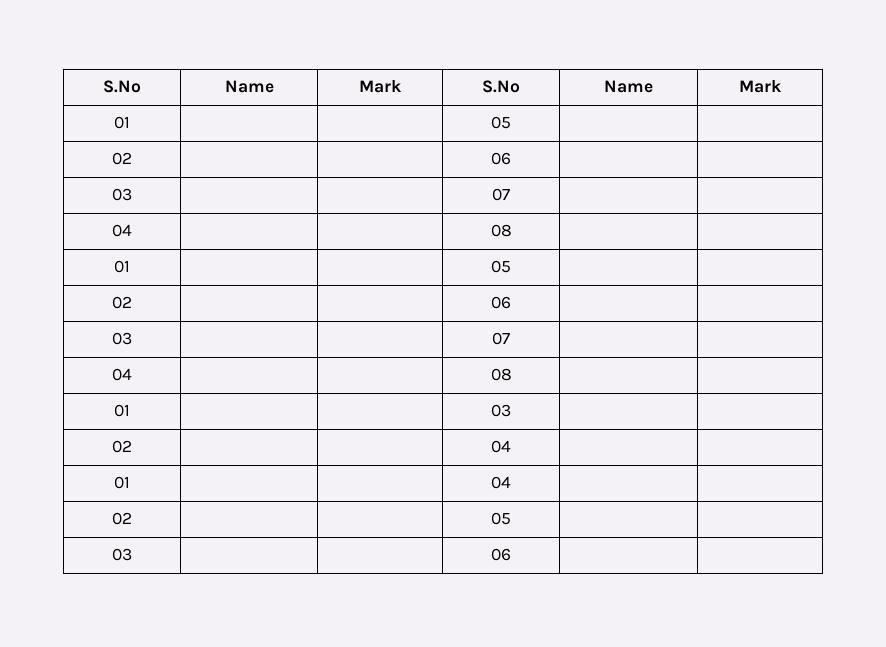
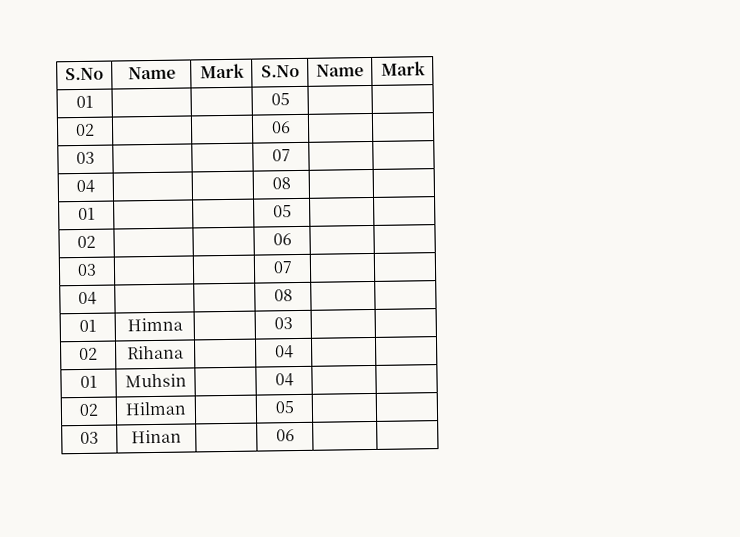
(130, 410) none -> [126,317,183,332] Himna
(132, 446) none -> [127,345,184,360] Rihana
(130, 482) none -> [124,373,187,388] Muhsin
(132, 518) none -> [125,401,186,416] Hilman
(132, 554) none -> [131,429,182,444] Hinan

